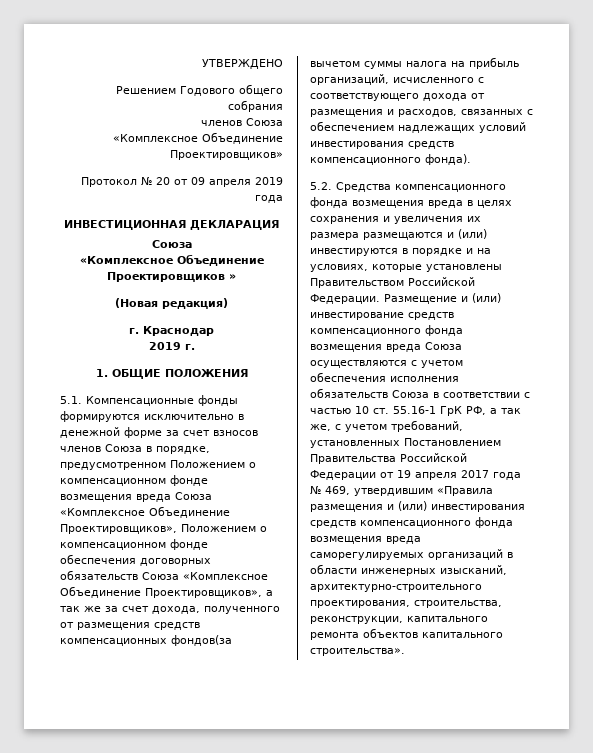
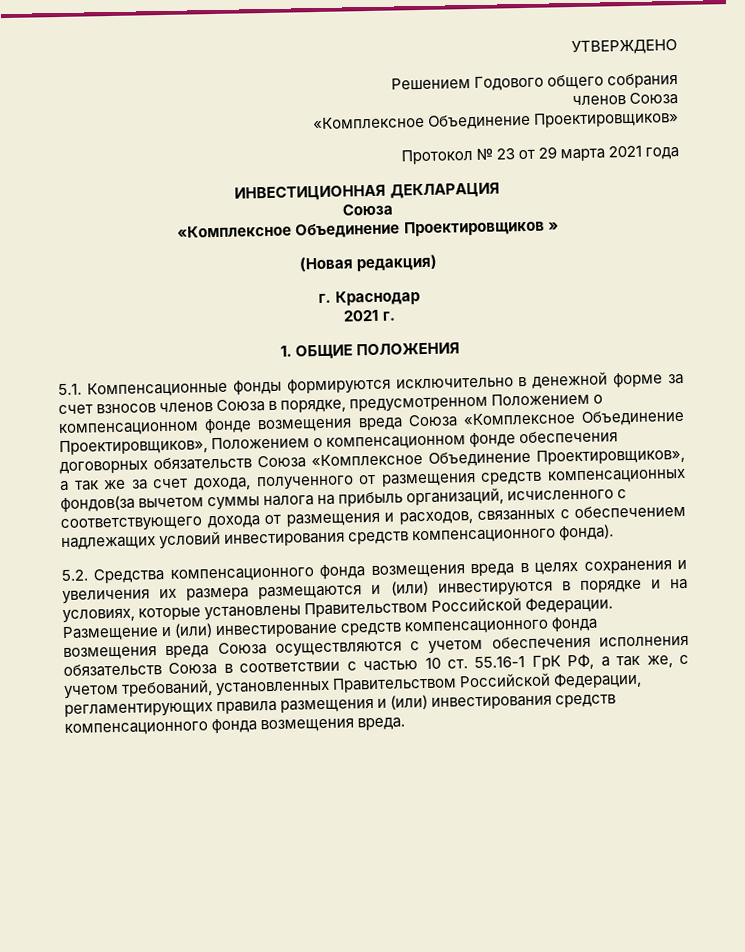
[156,177,283,187] 20 от 09 апреля 2019 -> [495,145,642,162] 23 от 29 марта 2021
[148,342,181,350] 2019 -> [343,309,379,322] 2021
[404,438,501,446] [310,453,467,464] [310,470,521,480] [310,486,493,496] Постановлением Правительства Российской Федерации от 19 апреля 2017 года № 469, утвердившим «Правила -> [332,671,643,693] [64,700,278,719] Правительством Российской Федерации, регламентирующих правила
[386,536,421,544] [310,549,513,560] [310,564,507,576] [310,584,482,592] [310,600,502,608] [310,616,488,624] [310,628,503,640] [310,648,405,656] вреда саморегулируемых организаций в области инженерных изысканий, архитектурно-строительного проектирования, строительства, реконструкции, капитального ремонта объектов капитального строительства». -> [357,717,406,731] вреда.

